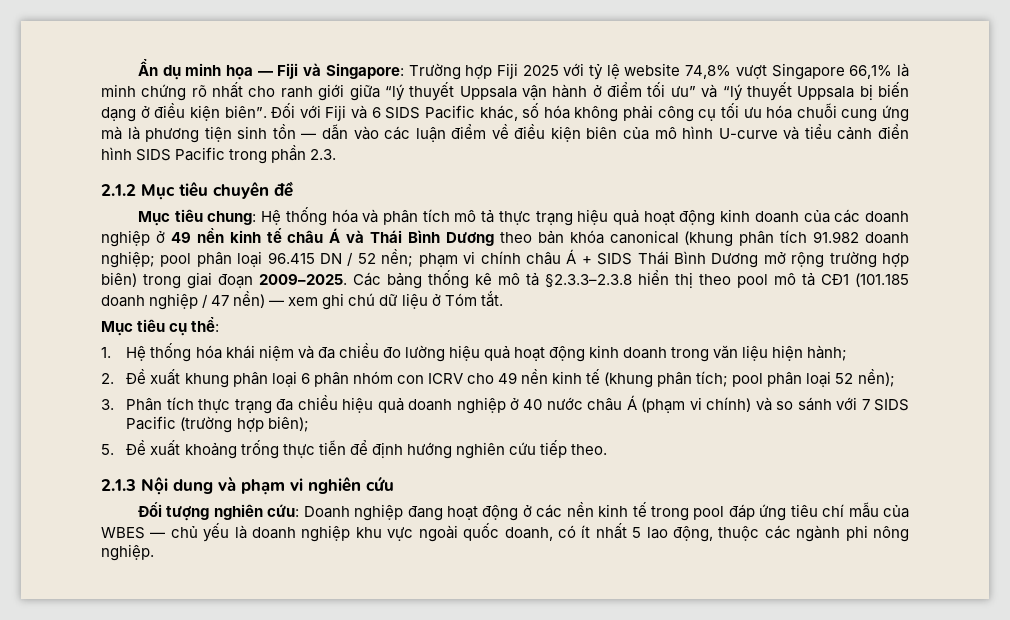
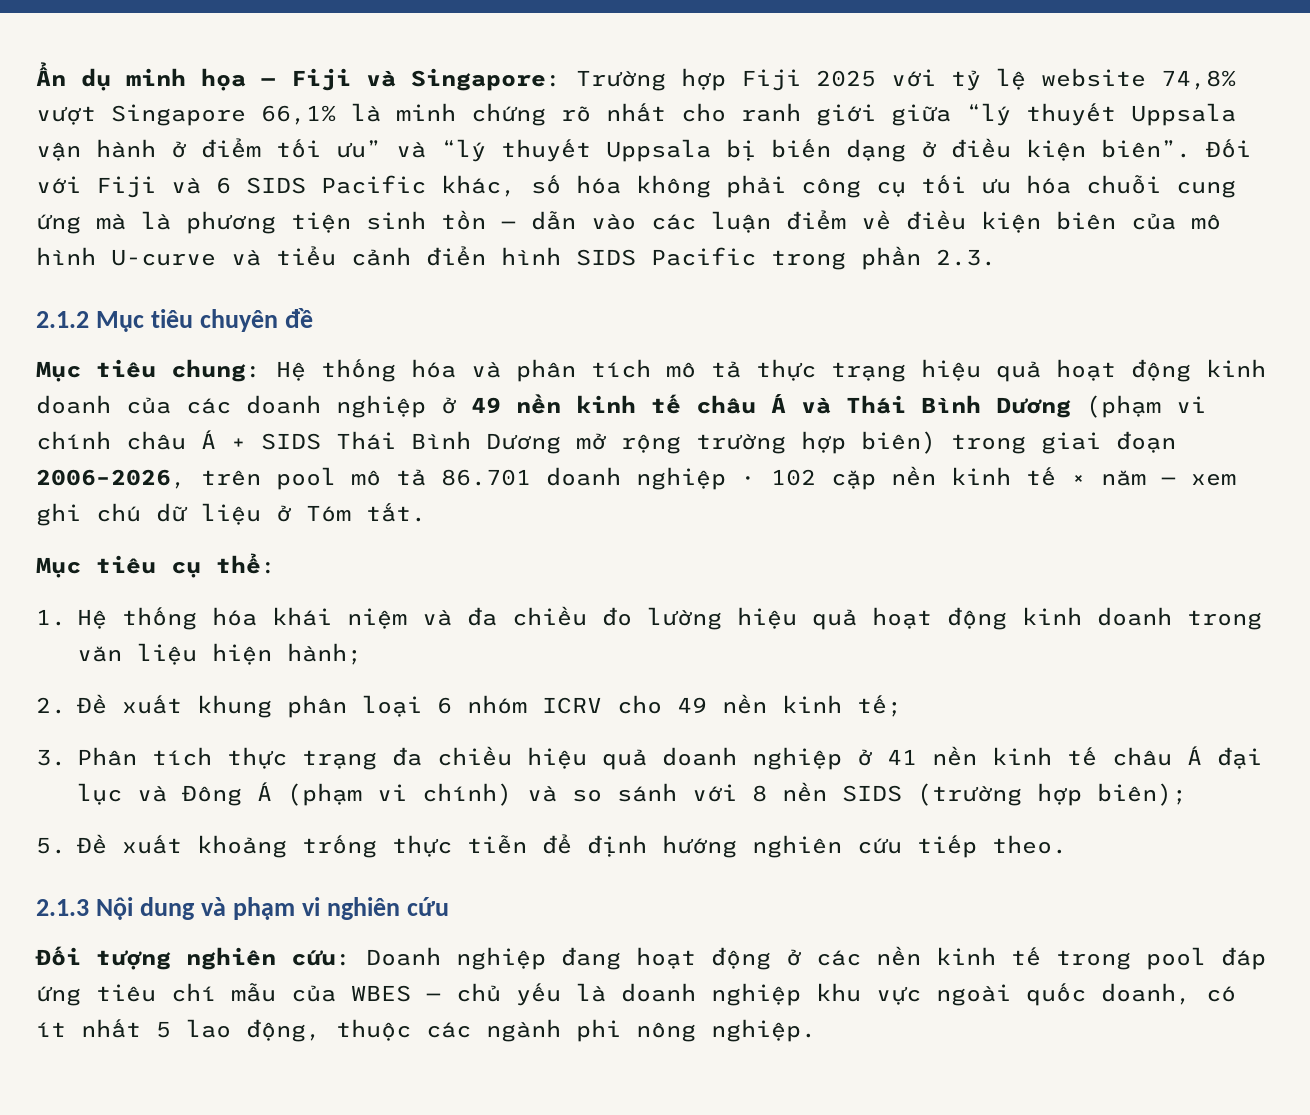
[499,230,909,247] [101,249,458,268] theo bản khóa canonical (khung phân tích 91.982 doanh nghiệp; pool phân loại 96.415 DN / 52 nền; phạm -> [1086,395,1161,418] (phạm
[259,270,909,289] [101,291,266,310] 2009–2025. Các bảng thống kê mô tả §2.3.3–2.3.8 hiển thị theo pool mô tả CĐ1 (101.185 doanh nghiệp / 47 nền) -> [36,466,1146,490] 2006–2026, trên pool mô tả 86.701 doanh nghiệp · 102 cặp nền kinh tế × năm
[313,371,424,387] phân nhóm con -> [466,695,527,714] nhóm
[586,369,895,388] tế (khung phân tích; pool phân loại 52 nền); -> [856,695,902,717] tế;
[523,397,623,411] 40 nước châu -> [886,746,1262,769] [76,783,242,806] 41 nền kinh tế châu Á đại lục và Đông
[861,399,909,411] [126,416,177,430] 7 SIDS Pacific -> [751,782,902,802] 8 nền SIDS

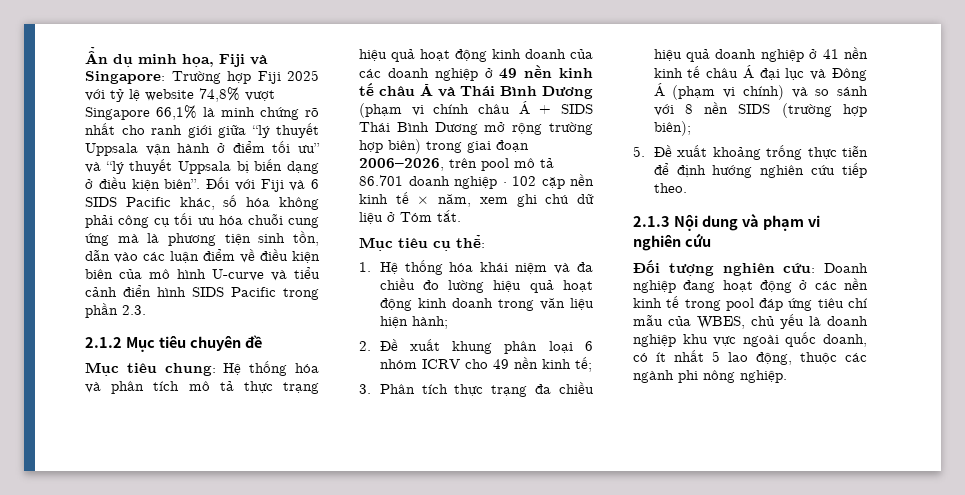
[201,68,276,91] họa — -> [182,54,214,67] họa,
[441,210,516,230] tồn — -> [293,231,319,246] tồn,
[1101,470,1176,486] năm — -> [438,194,472,207] năm,
[351,985,441,1002] WBES — -> [697,316,745,329] WBES,

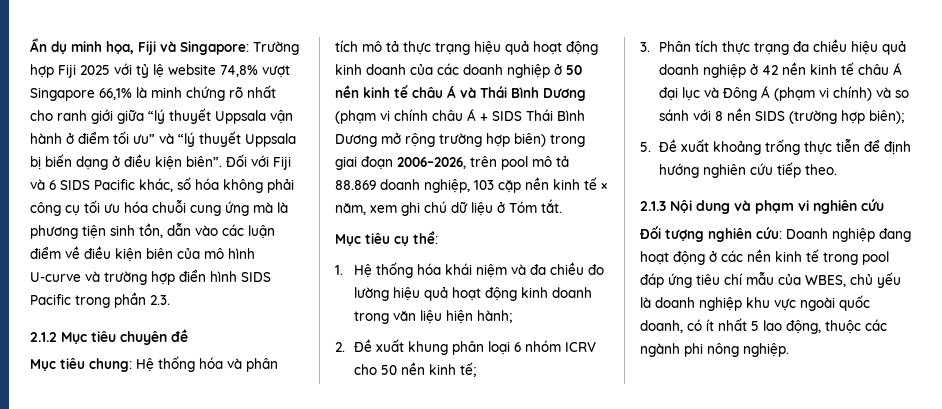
[294,267,320,279] [85,287,117,297] tiểu cảnh -> [104,271,175,285] trường hợp
[499,68,518,79] 49 -> [566,65,582,75] 50
[359,175,536,189] 86.701 doanh nghiệp · 102 -> [335,179,494,193] 88.869 doanh nghiệp, 103
[492,359,509,369] 49 -> [380,365,397,375] 50
[822,49,839,59] 41 -> [761,65,778,75] 42

